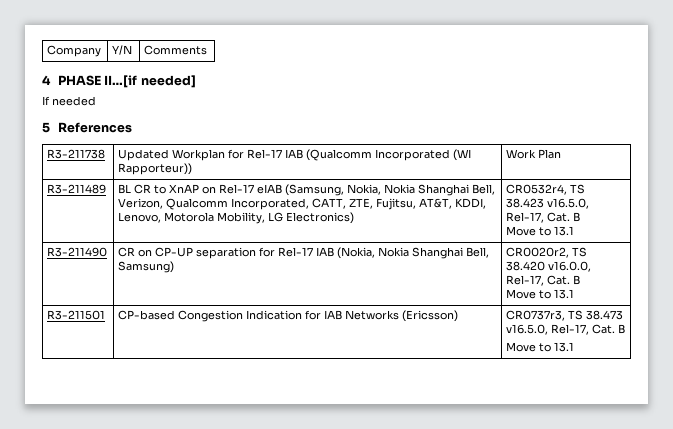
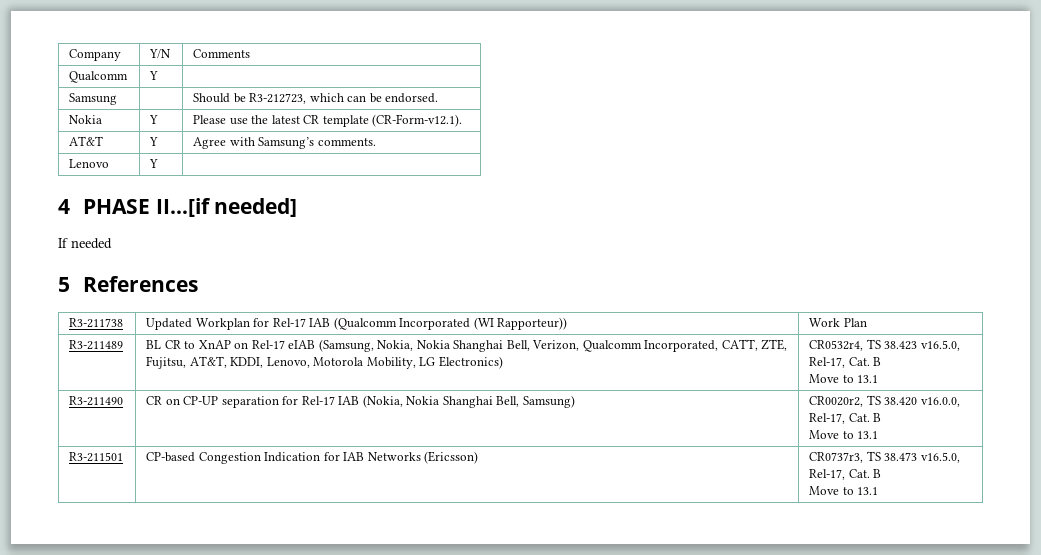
(208, 50) none -> [69,71,129,83] [149,71,159,80] [69,93,118,105] [193,93,439,104] [69,115,103,124] [149,115,159,124] [193,114,463,127] [69,136,104,146] [149,137,159,146] [193,137,376,149] [69,159,110,168] [149,159,159,168] // Qualcomm | Y | // Samsung | | Should be R3-212723, which can be endorsed. // Nokia | Y | Please use the latest CR template (CR-Form-v12.1). // AT&T | Y | Agree with Samsung’s comments. // Lenovo | Y |

